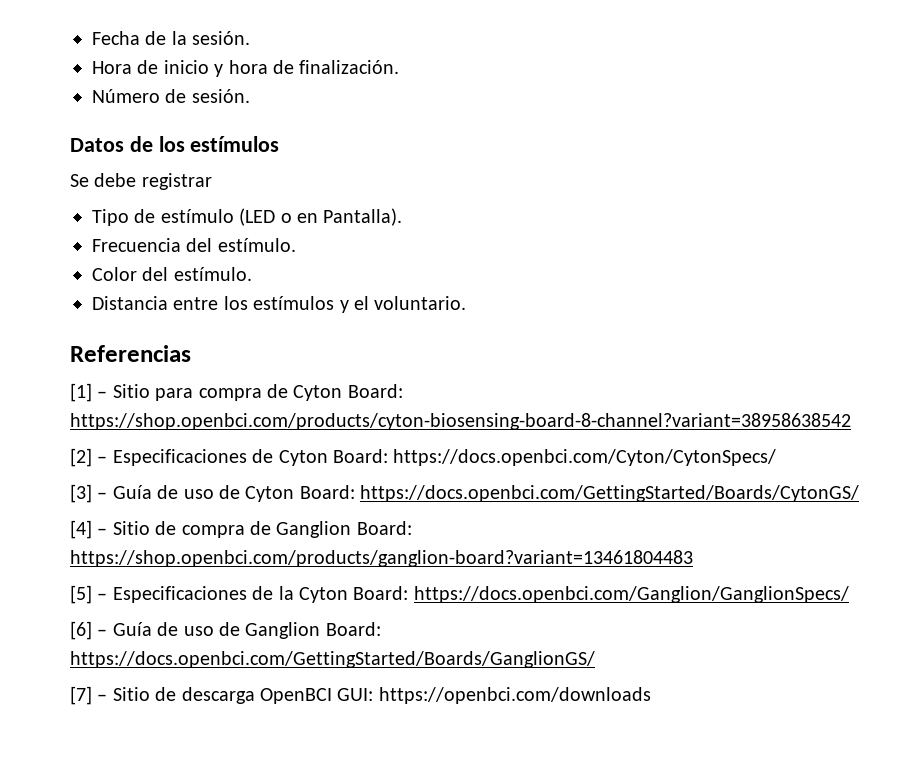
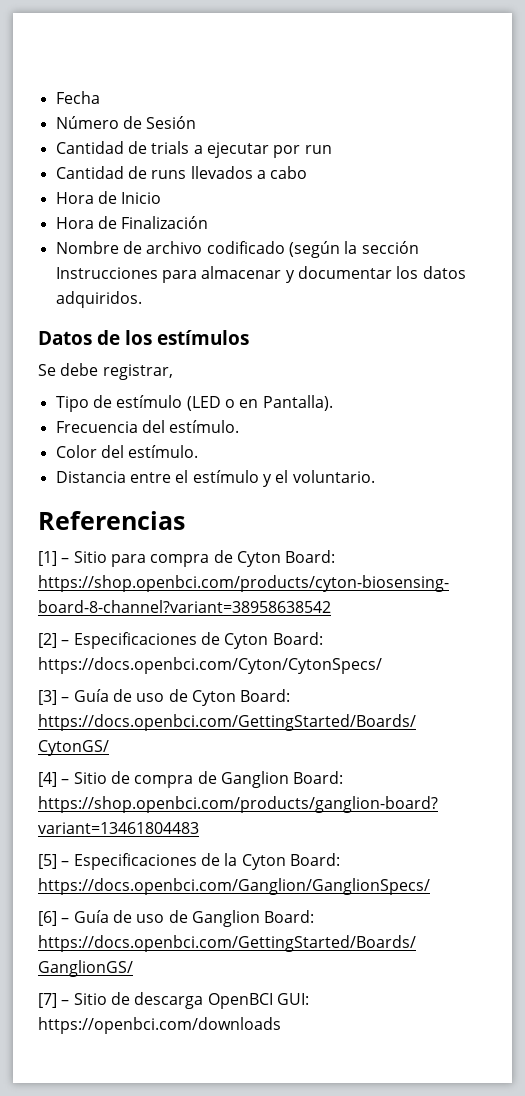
[145,31,251,45] [92,60,400,77] [92,89,250,103] de la sesión. // Hora de inicio y hora de finalización. // Número de sesión. -> [55,116,197,129] [55,141,332,158] [55,166,308,179] [55,191,162,204] [55,216,209,229] [55,241,419,258] [55,266,466,283] [55,291,142,308] // Número de Sesión // Cantidad de trials a ejecutar por run // Cantidad de runs llevados a cabo // Hora de Inicio // Hora de Finalización // Nombre de archivo codificado (según la sección Instrucciones para almacenar y documentar los datos adquiridos.
[141,173,212,190] registrar -> [102,364,173,380] registrar,
[223,296,335,310] los estímulos -> [175,470,259,483] el estímulo

